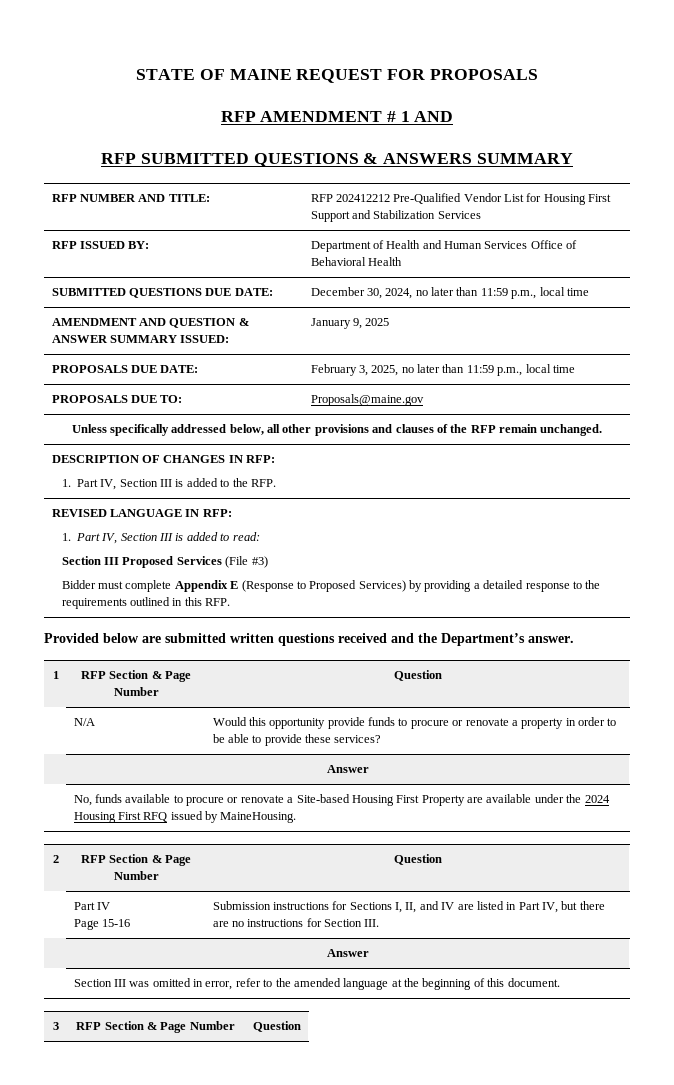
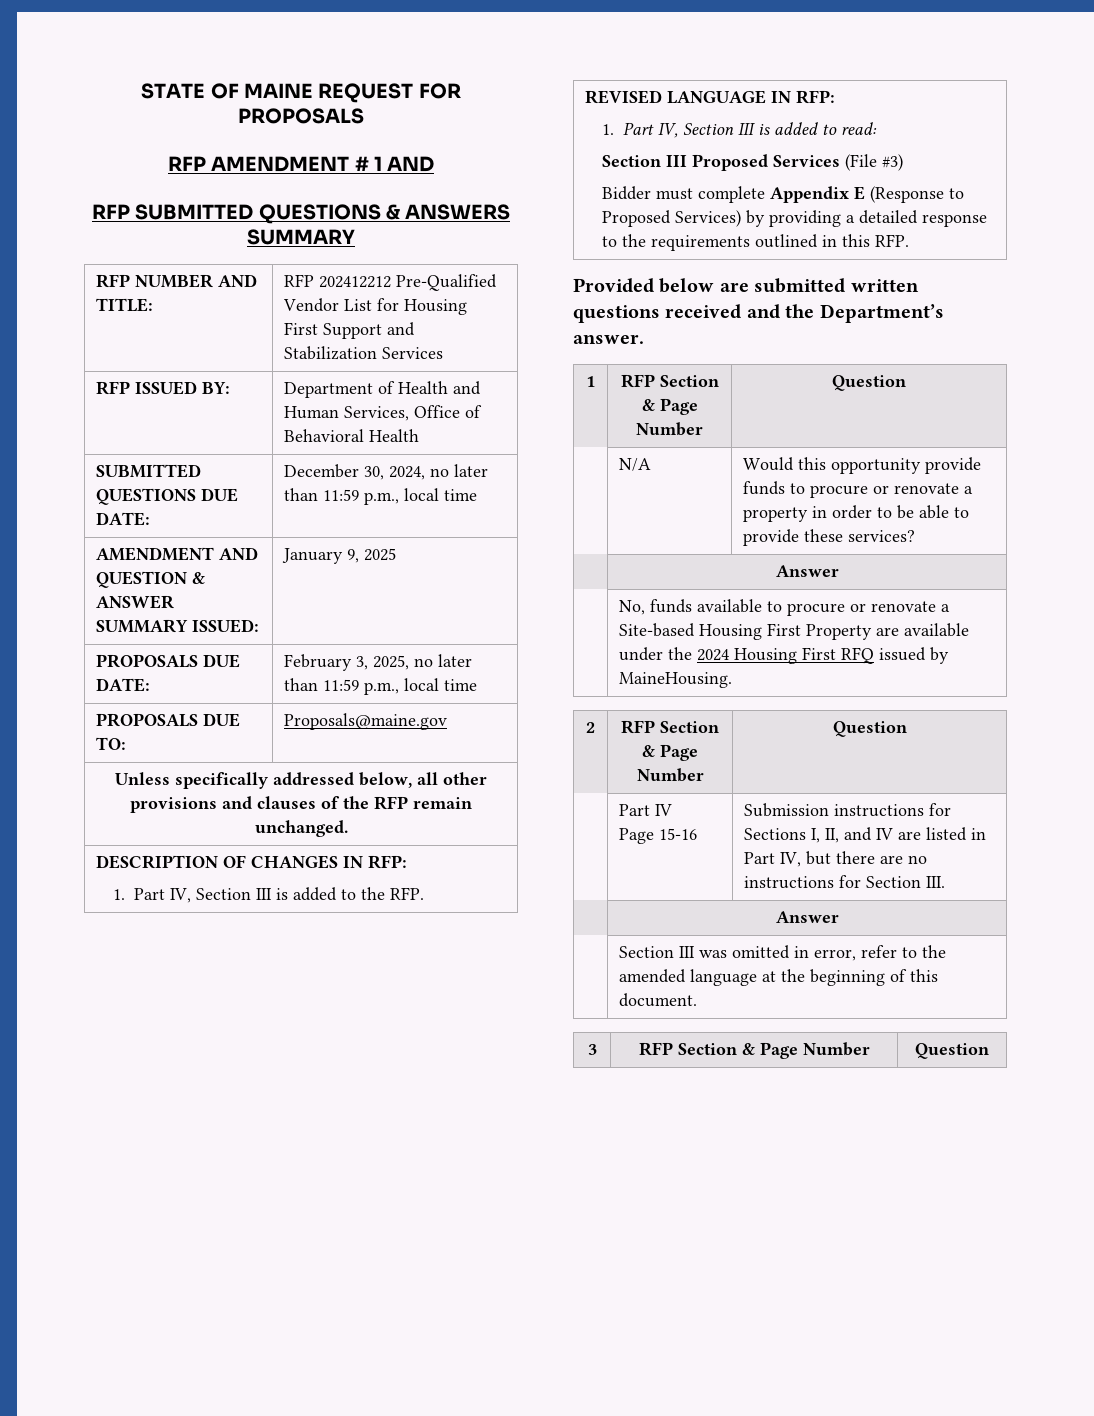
[484,241,528,249] Services -> [344,406,410,421] Services,

